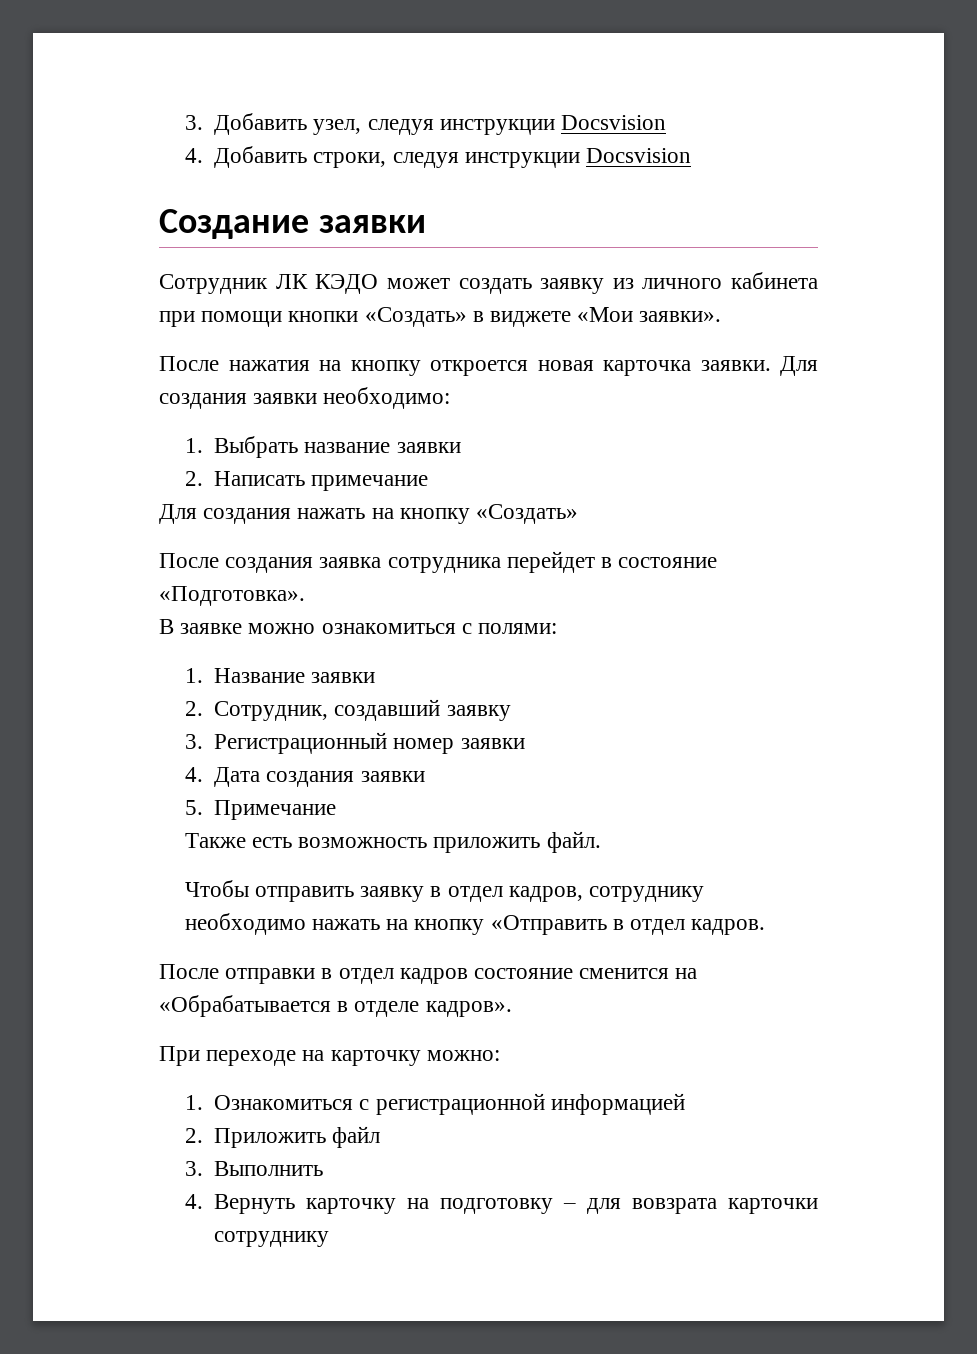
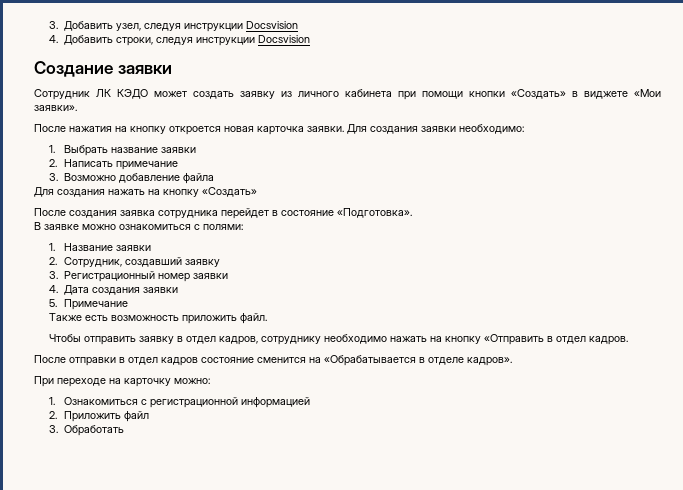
(429, 483) none -> [48,173,214,184] // 3. Возможно добавление файла
[214,1161,324,1176] [184,1194,818,1214] [214,1231,330,1247] Выполнить // 4. Вернуть карточку на подготовку – для вовзрата карточки сотруднику -> [63,425,124,436] Обработать

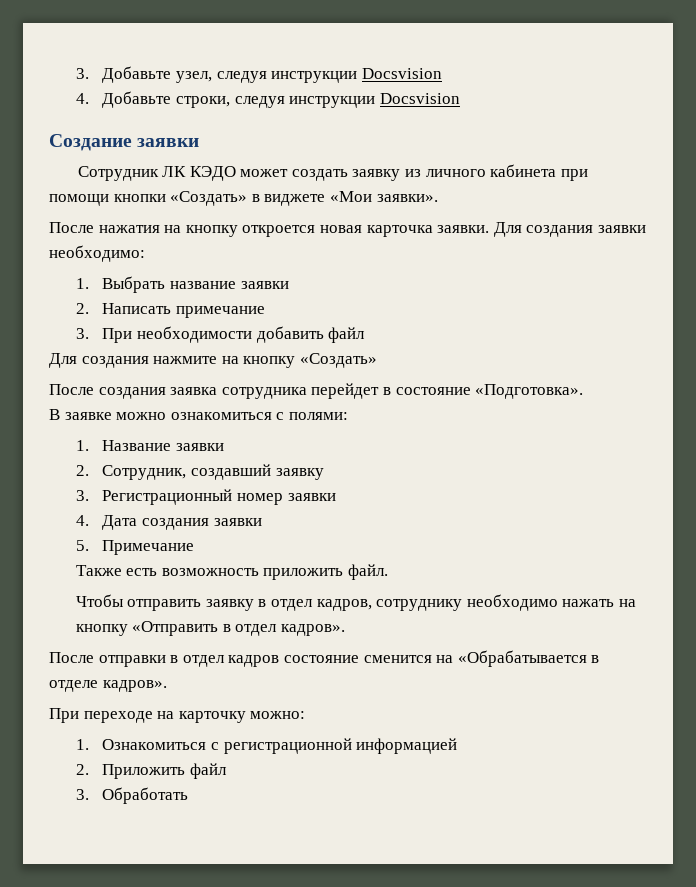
[48,21,113,31] 3. Добавить -> [75,66,172,83] 3. Добавьте
[63,35,113,45] Добавить -> [102,91,172,108] Добавьте
[63,173,214,184] [34,187,145,197] Возможно добавление файла // Для создания нажать -> [102,326,366,343] [49,353,218,368] При необходимости добавить файл // Для создания нажмите
[588,336,628,345] кадров. -> [281,624,346,636] кадров».

